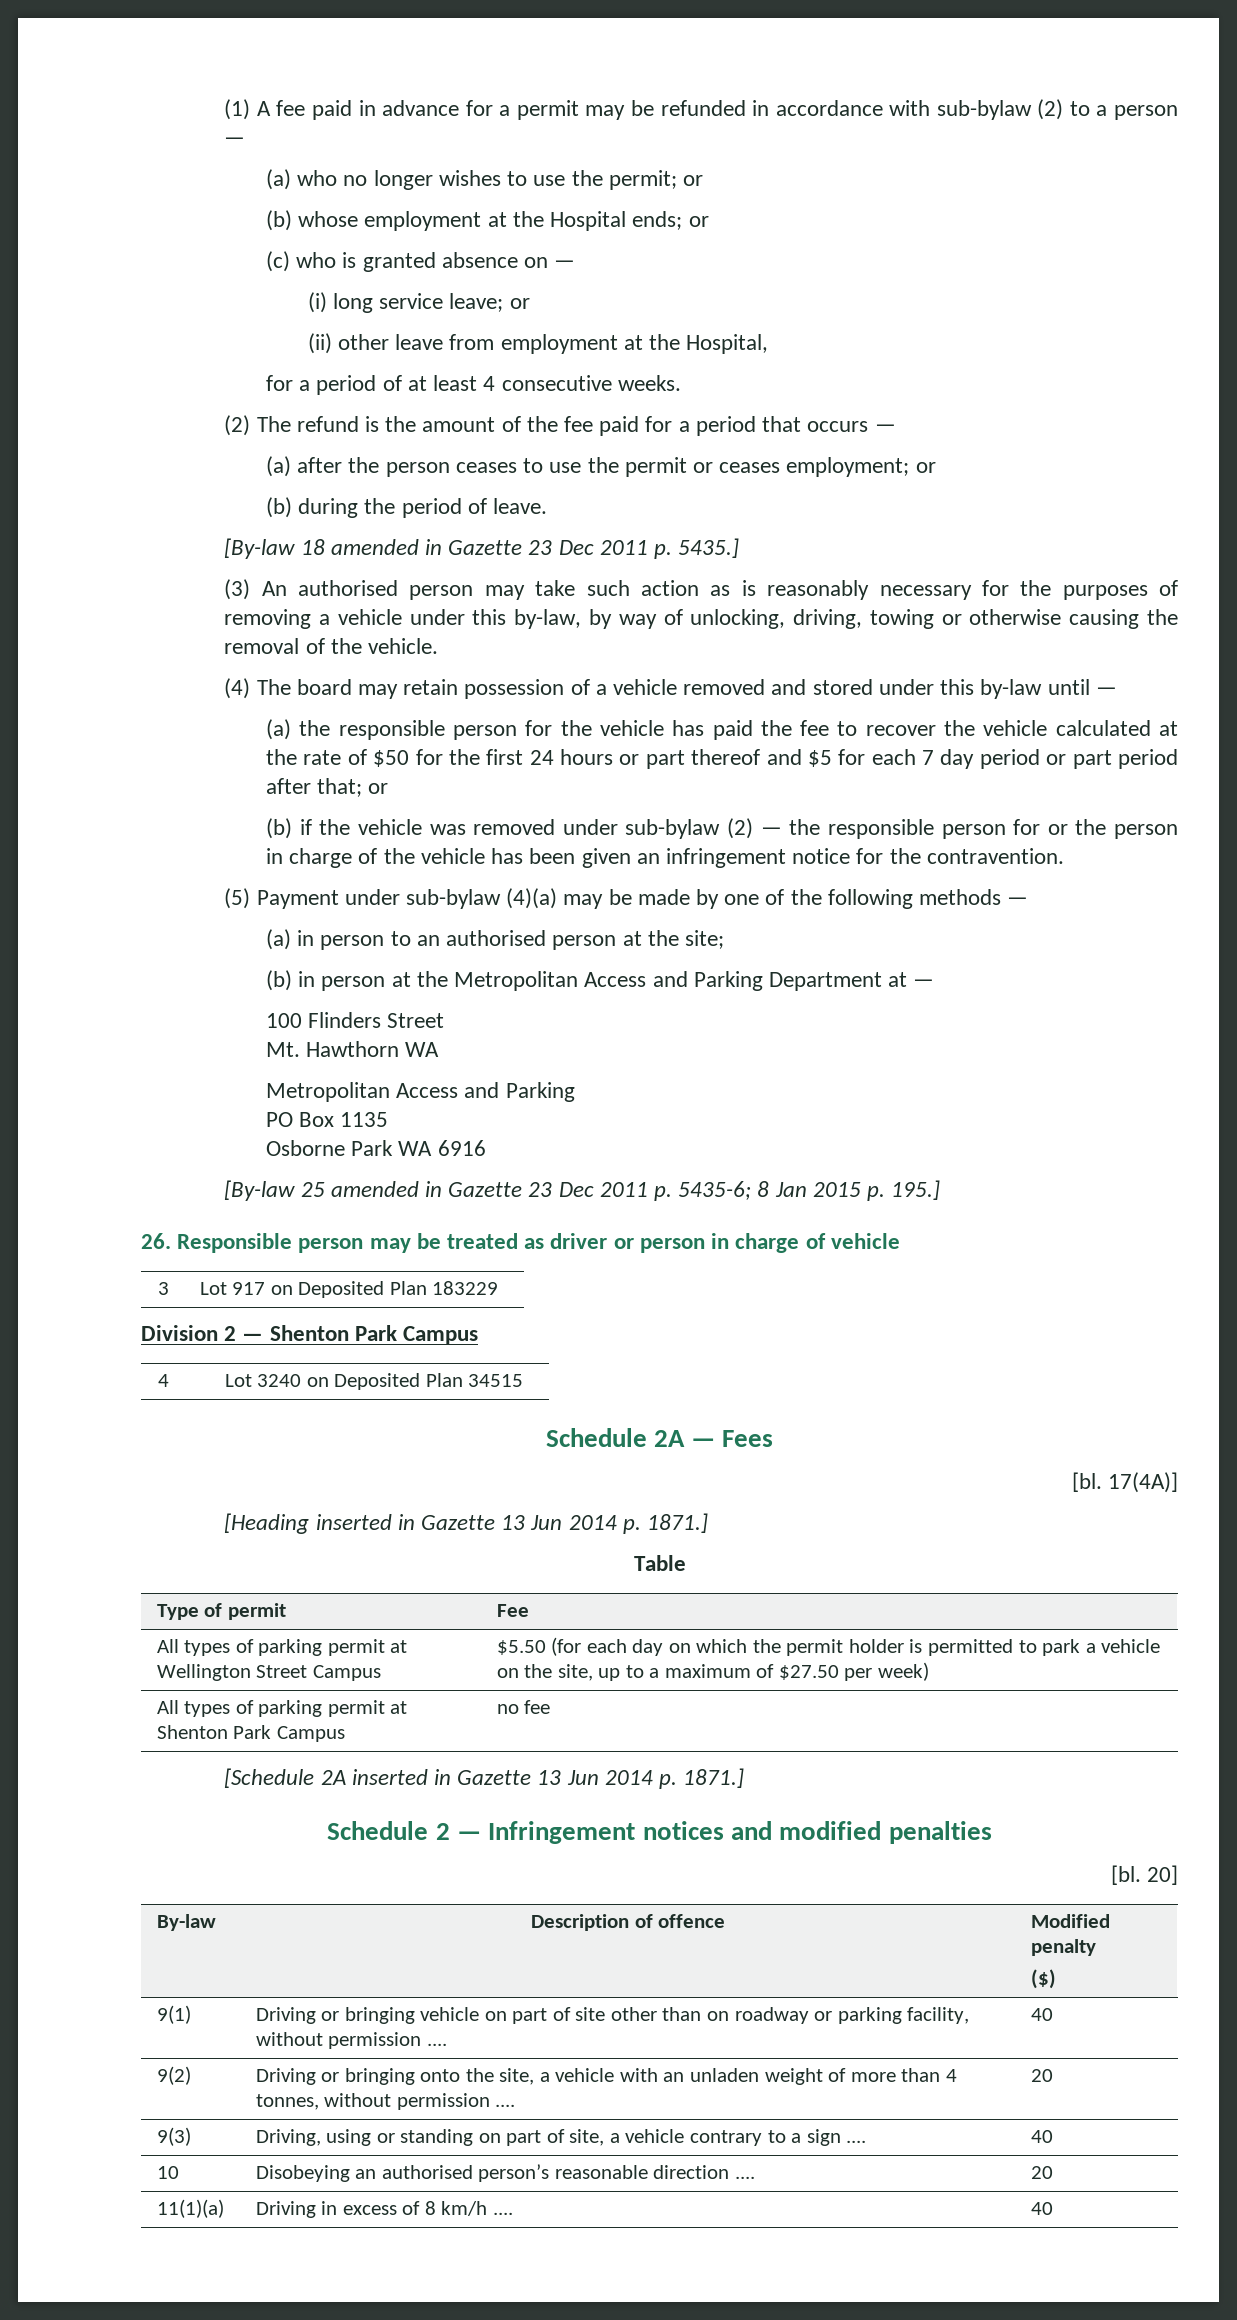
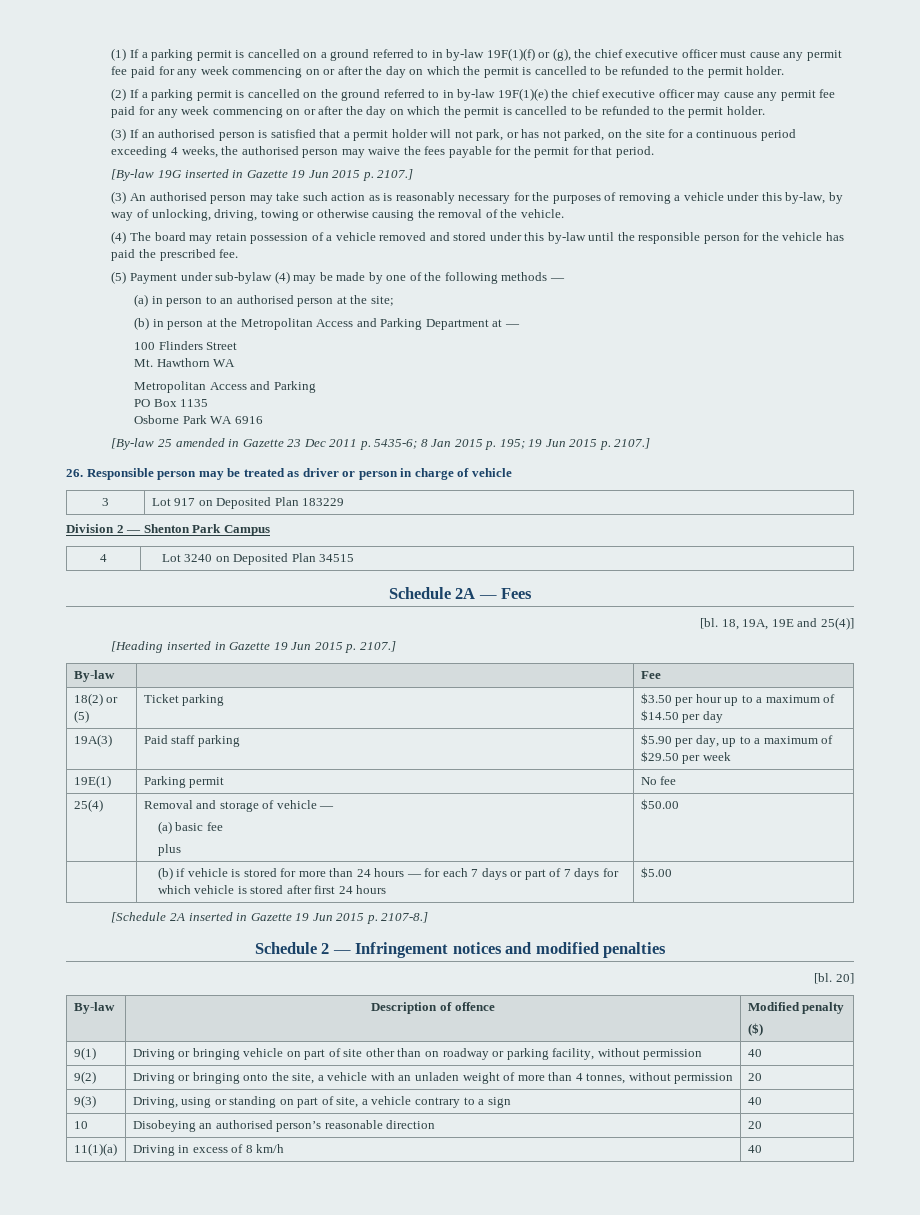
[256,99,1179,120] [224,137,246,145] [266,169,703,190] [266,210,709,231] [266,251,576,272] [307,292,530,313] [307,333,769,354] [266,375,681,395] [224,415,896,436] [266,456,936,477] [266,497,548,518] [224,538,740,559] A fee paid in advance for a permit may be refunded in accordance with sub-bylaw (2) to a person — // (a) who no longer wishes to use the permit; or // (b) whose employment at the Hospital ends; or // (c) who is granted absence on — // (i) long service leave; or // (ii) other leave from employment at the Hospital, // for a period of at least 4 consecutive weeks. // (2) The refund is the amount of the fee paid for a period that occurs — // (a) after the person ceases to use the permit or ceases employment; or // (b) during the period of leave. // [By-law 18 amended in Gazette 23 Dec 2011 p. 5435.] -> [129,48,842,61] [111,66,785,78] [111,88,836,101] [111,106,765,118] [111,128,796,141] [111,146,654,158] [111,169,414,181] If a parking permit is cancelled on a ground referred to in by-law 19F(1)(f) or (g), the chief executive officer must cause any permit fee paid for any week commencing on or after the day on which the permit is cancelled to be refunded to the permit holder. // (2) If a parking permit is cancelled on the ground referred to in by-law 19F(1)(e) the chief executive officer may cause any permit fee paid for any week commencing on or after the day on which the permit is cancelled to be refunded to the permit holder. // (3) If an authorised person is satisfied that a permit holder will not park, or has not parked, on the site for a continuous period exceeding 4 weeks, the authorised person may waive the fees payable for the permit for that period. // [By-law 19G inserted in Gazette 19 Jun 2015 p. 2107.]
[1095,687,1117,695] [266,719,292,740] — // (a) -> (615, 236) none
[800,720,1178,736] [266,749,1178,769] [266,778,389,797] [266,818,1178,839] [266,848,1064,868] fee to recover the vehicle calculated at the rate of $50 for the first 24 hours or part thereof and $5 for each 7 day period or part period after that; or // (b) if the vehicle was removed under sub-bylaw (2) — the responsible person for or the person in charge of the vehicle has been given an infringement notice for the contravention. -> [159,249,239,261] prescribed fee.
[506,888,558,909] (4)(a) -> [274,271,290,284] (4)
[891,1180,941,1200] 195.] -> [499,438,651,450] 195; 19 Jun 2015 p. 2107.]
[1108,1472,1178,1493] 17(4A)] -> [721,617,854,630] 18, 19A, 19E and 25(4)]
[501,1513,709,1534] [633,1555,686,1571] [156,1603,286,1620] [496,1604,529,1617] [156,1639,408,1656] [156,1664,381,1681] [496,1637,1161,1656] [496,1662,929,1681] [156,1700,408,1717] [156,1725,345,1742] [496,1700,551,1714] 13 Jun 2014 p. 1871.] // Table // Type of permit | Fee // All types of parking permit at Wellington Street Campus | $5.50 (for each day on which the permit holder is permitted to park a vehicle on the site, up to a maximum of $27.50 per week) // All types of parking permit at Shenton Park Campus | no fee -> [273,641,396,653] [73,670,115,682] [640,671,661,679] [73,693,119,706] [73,710,89,723] [143,694,225,706] [640,693,836,706] [640,710,723,723] [73,734,112,747] [143,735,240,747] [640,734,834,747] [640,751,731,764] [73,775,111,788] [143,776,225,788] [640,776,677,785] [73,799,103,812] [143,800,335,812] [157,821,223,834] [157,844,181,856] [640,799,679,810] [157,867,619,880] [157,885,387,894] [640,867,672,878] 19 Jun 2015 p. 2107.] // By-law | | Fee // 18(2) or (5) | Ticket parking | $3.50 per hour up to a maximum of $14.50 per day // 19A(3) | Paid staff parking | $5.90 per day, up to a maximum of $29.50 per week // 19E(1) | Parking permit | No fee // 25(4) | Removal and storage of vehicle — // (a) basic fee // plus | $50.00 // | (b) if vehicle is stored for more than 24 hours — for each 7 days or part of 7 days for which vehicle is stored after first 24 hours | $5.00
[537,1768,745,1789] 13 Jun 2014 p. 1871.] -> [295,912,429,924] 19 Jun 2015 p. 2107-8.]
[426,2043,447,2046] .... -> (703, 1054) none
[495,2104,516,2107] .... -> (734, 1078) none
[846,2140,867,2143] .... -> (511, 1102) none
[734,2176,755,2179] .... -> (436, 1124) none
[492,2212,513,2215] .... -> (285, 1148) none

